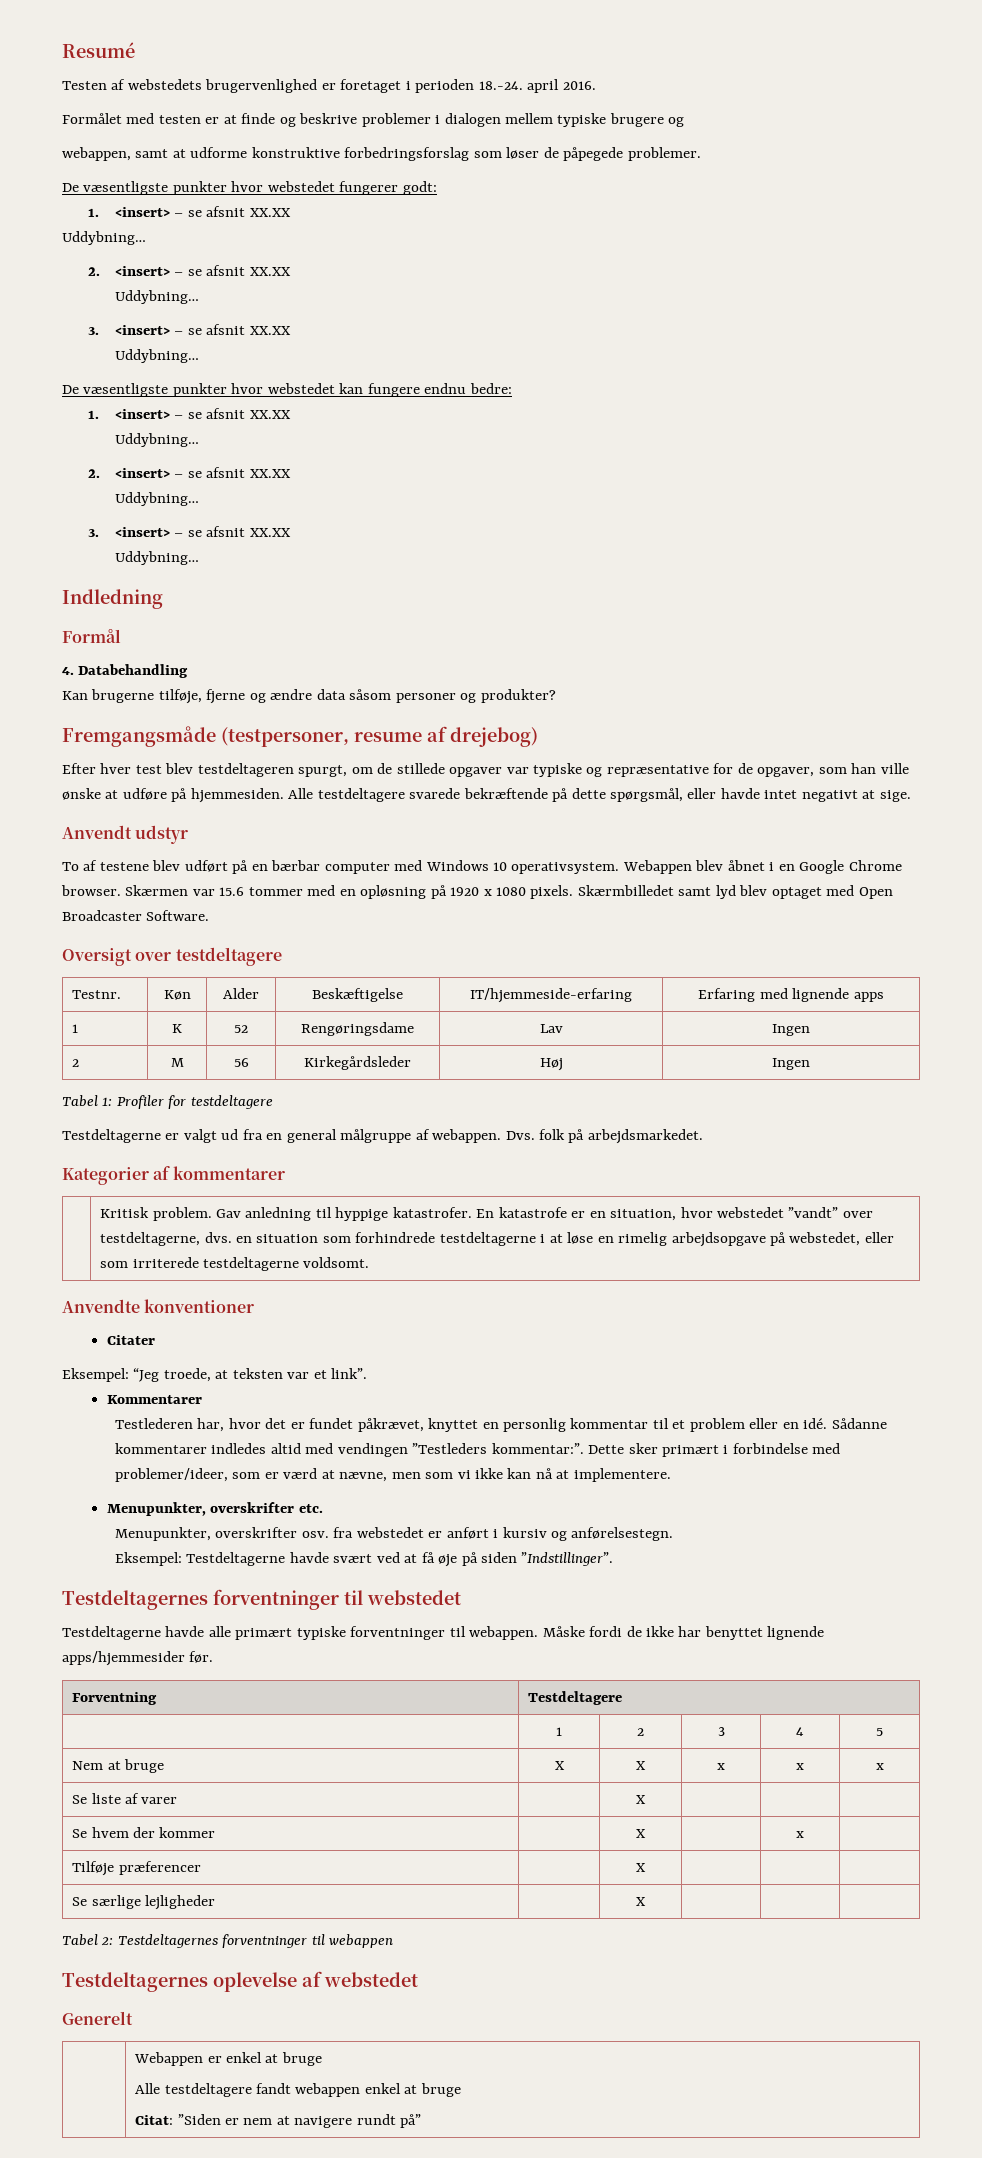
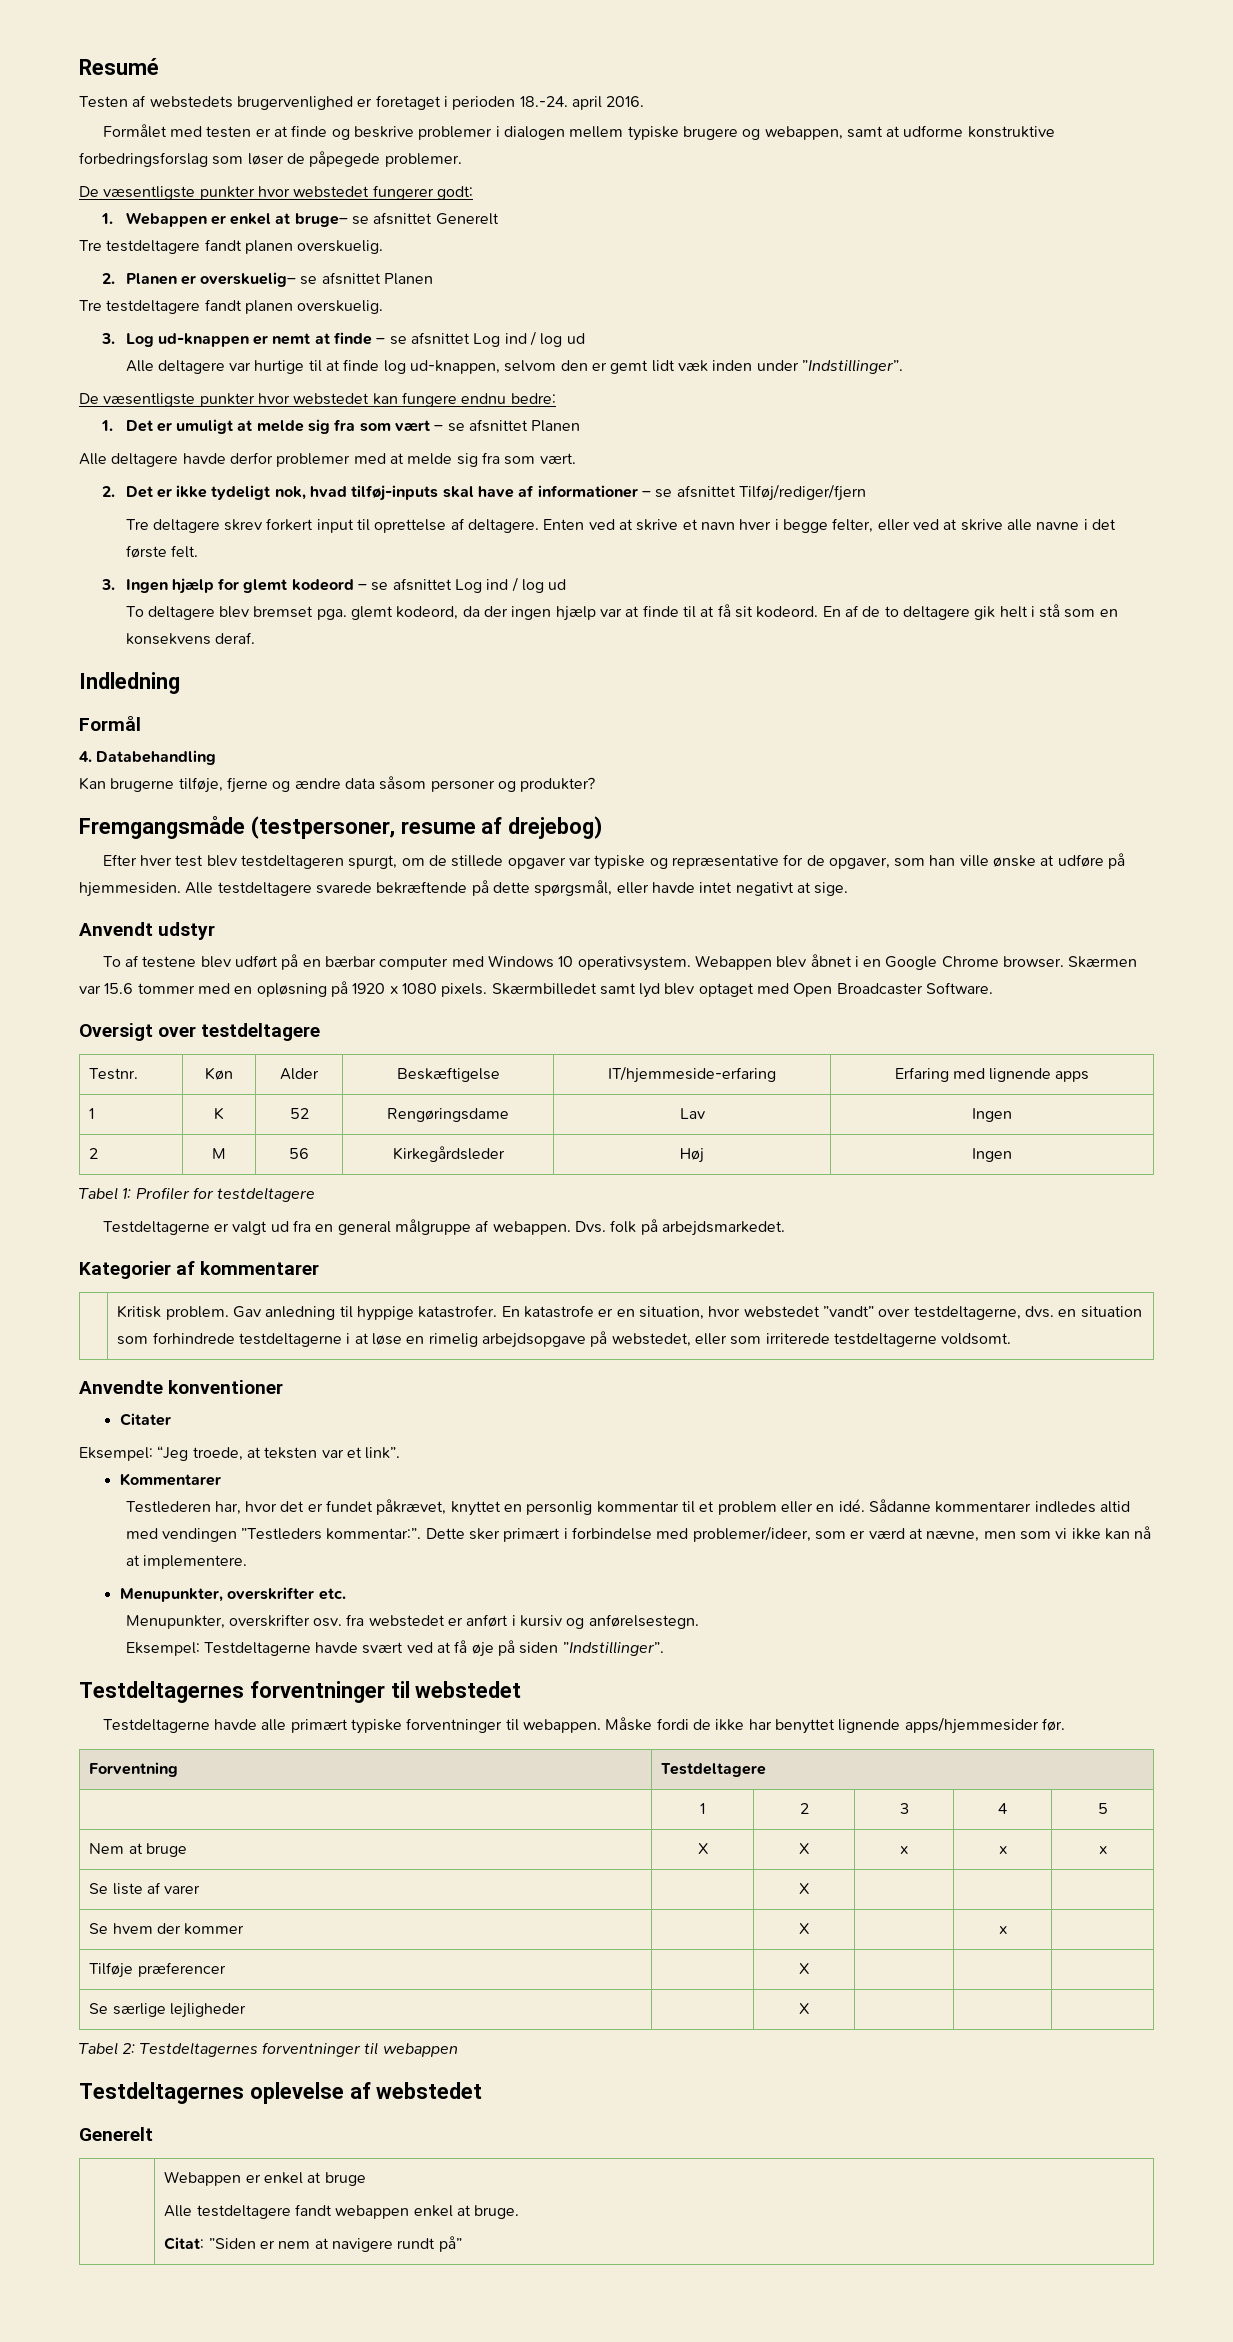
(685, 122) // -> (761, 134) none
[114,206,291,217] [62,231,146,245] [88,265,291,276] [114,290,199,304] [88,324,291,335] [114,349,199,363] <insert> – se afsnit XX.XX // Uddybning… // 2. <insert> – se afsnit XX.XX // Uddybning… // 3. <insert> – se afsnit XX.XX // Uddybning… -> [125,212,499,227] [79,239,384,254] [102,272,434,287] [79,299,384,314] [101,331,585,347] [125,359,903,374] Webappen er enkel at bruge– se afsnittet Generelt // Tre testdeltagere fandt planen overskuelig. // 2. Planen er overskuelig– se afsnittet Planen // Tre testdeltagere fandt planen overskuelig. // 3. Log ud-knappen er nemt at finde – se afsnittet Log ind / log ud // Alle deltagere var hurtige til at finde log ud-knappen, selvom den er gemt lidt væk inden under ”Indstillinger”.
[114,408,291,419] [114,433,199,447] [88,467,291,478] [114,492,199,506] [88,526,291,537] [114,551,199,565] <insert> – se afsnit XX.XX // Uddybning… // 2. <insert> – se afsnit XX.XX // Uddybning… // 3. <insert> – se afsnit XX.XX // Uddybning… -> [125,419,581,434] [79,452,576,467] [102,484,866,501] [125,518,1116,533] [125,545,198,558] [101,577,567,594] [125,604,1118,621] [125,632,255,645] Det er umuligt at melde sig fra som vært – se afsnittet Planen // Alle deltagere havde derfor problemer med at melde sig fra som vært. // 2. Det er ikke tydeligt nok, hvad tilføj-inputs skal have af informationer – se afsnittet Tilføj/rediger/fjern // Tre deltagere skrev forkert input til oprettelse af deltagere. Enten ved at skrive et navn hver i begge felter, eller ved at skrive alle navne i det første felt. // 3. Ingen hjælp for glemt kodeord – se afsnittet Log ind / log ud // To deltagere blev bremset pga. glemt kodeord, da der ingen hjælp var at finde til at få sit kodeord. En af de to deltagere gik helt i stå som en konsekvens deraf.
[420,2083,461,2097] bruge -> [474,2205,520,2219] bruge.

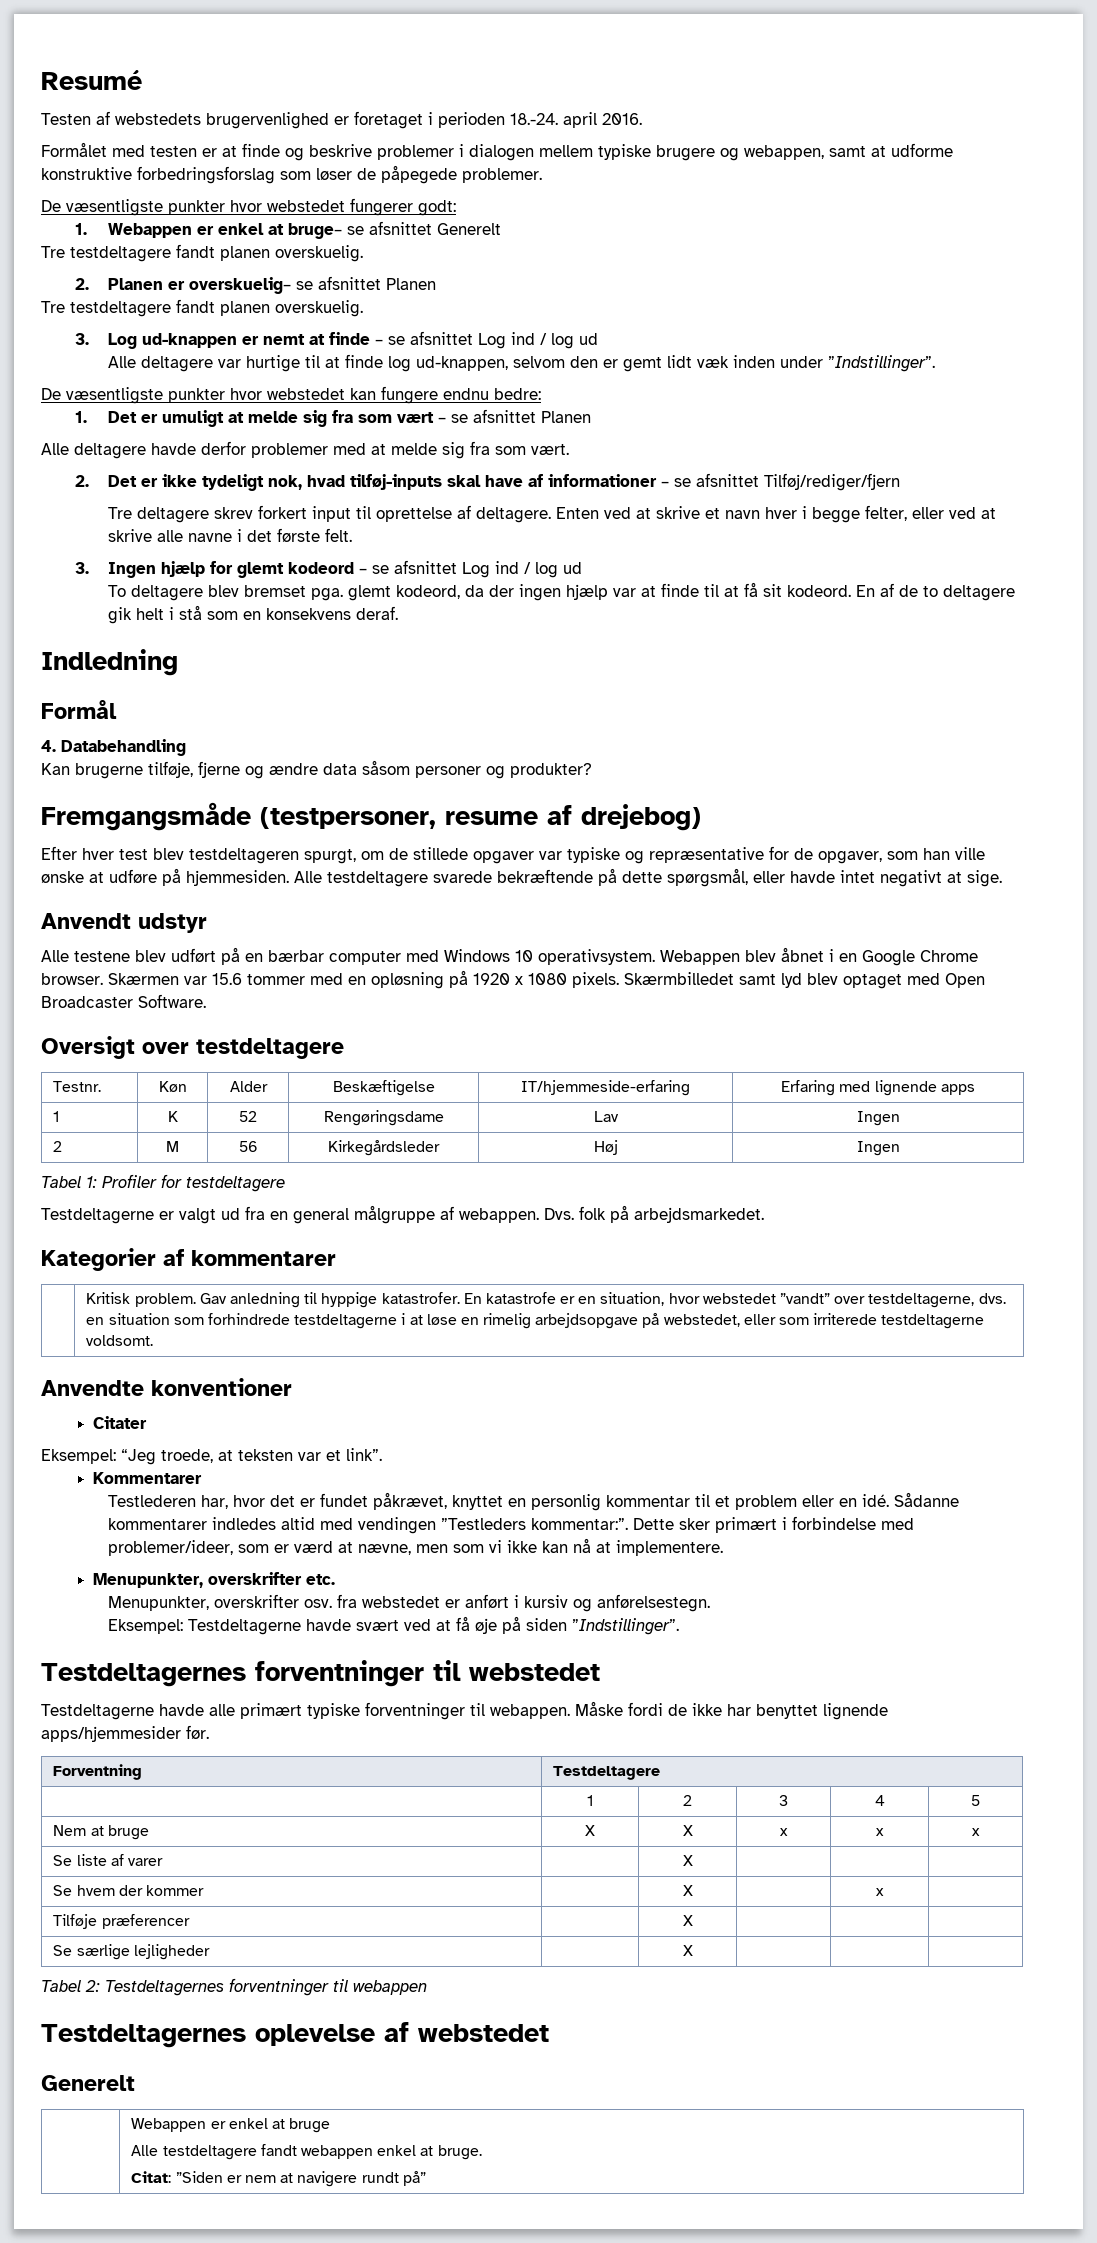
[102,955,140,967] To af -> [41,950,69,962] Alle

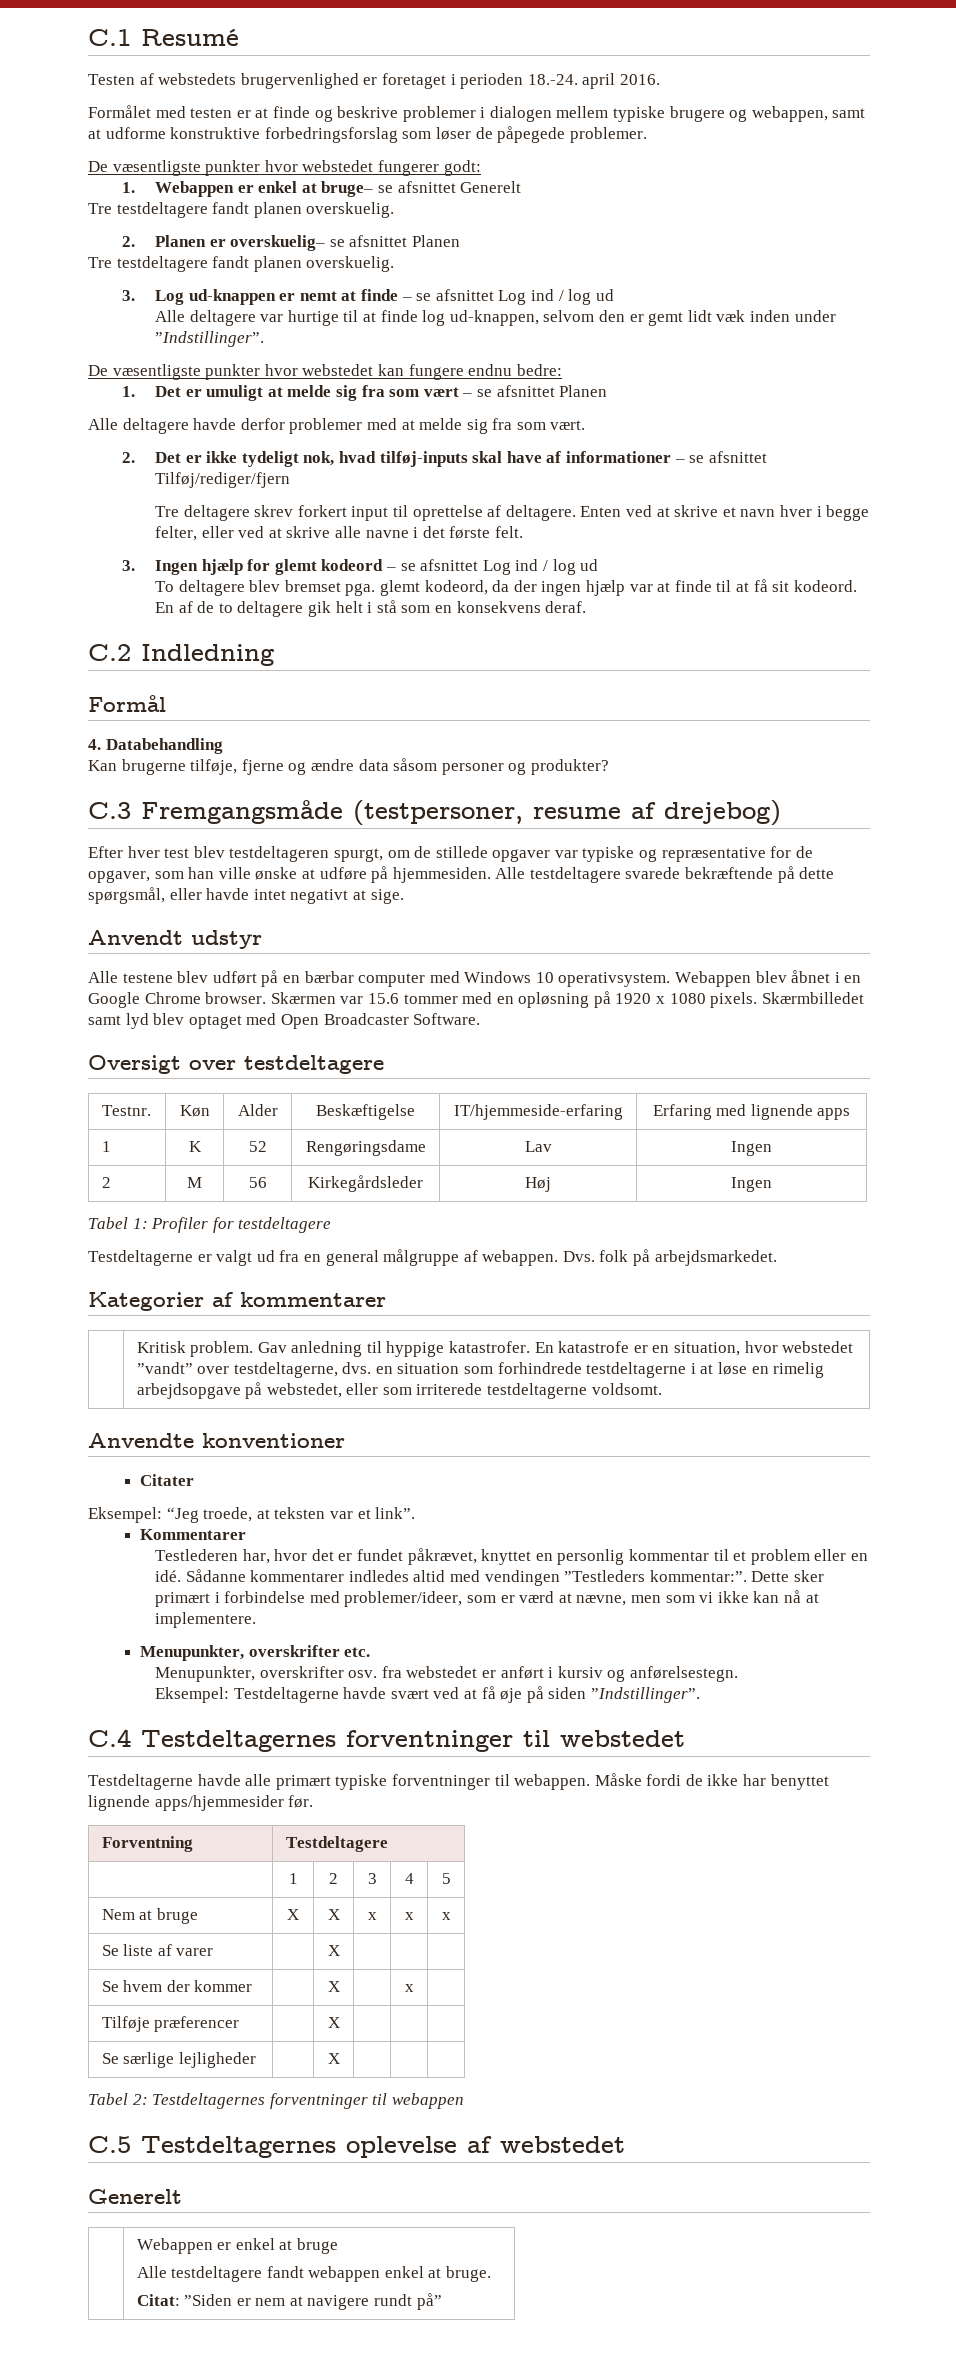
(41, 80) none -> [88,29,131,46] C.1
(399, 613) none -> [88,644,131,661] C.2
(592, 770) none -> [88,802,131,819] C.3
(680, 1626) none -> [88,1729,131,1747] C.4
(427, 1987) none -> [88,2136,131,2153] C.5

